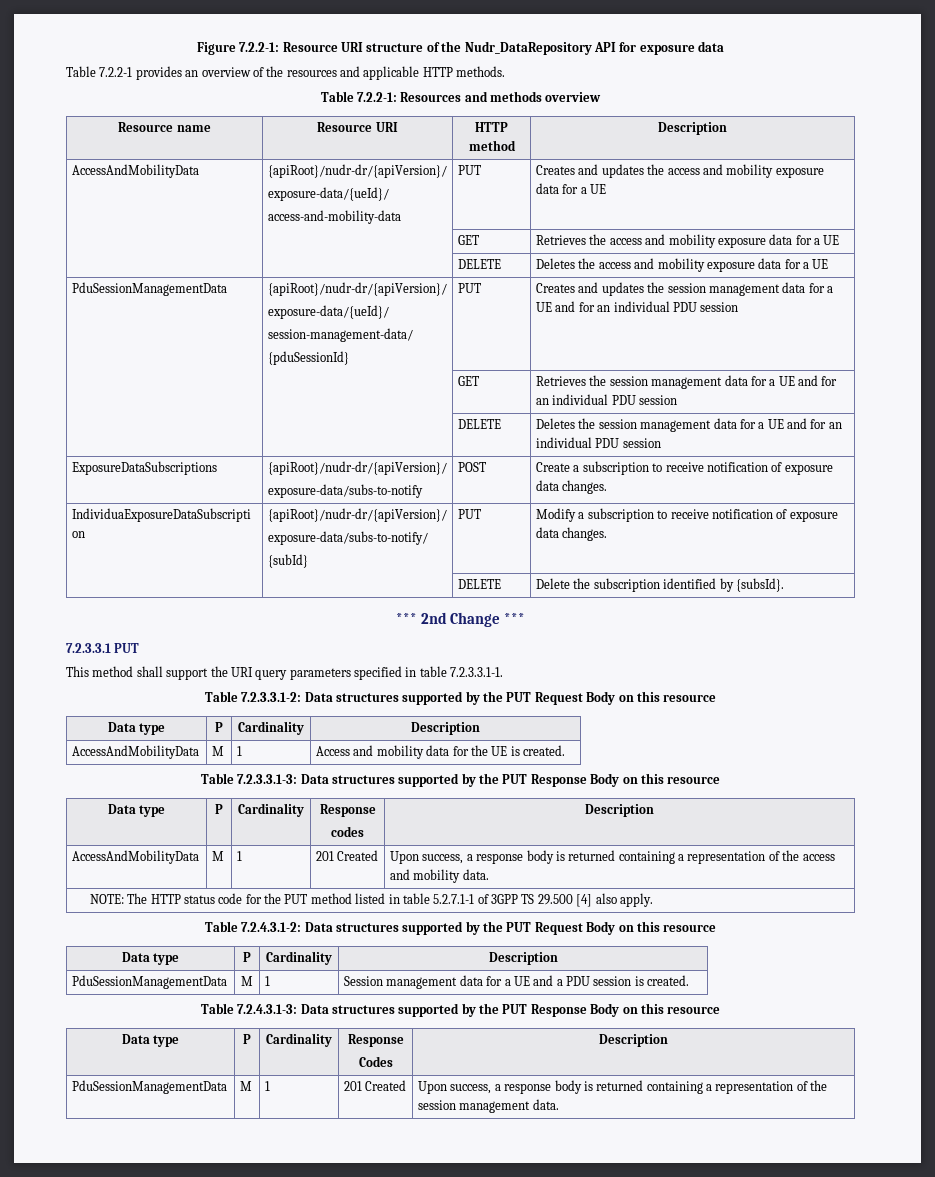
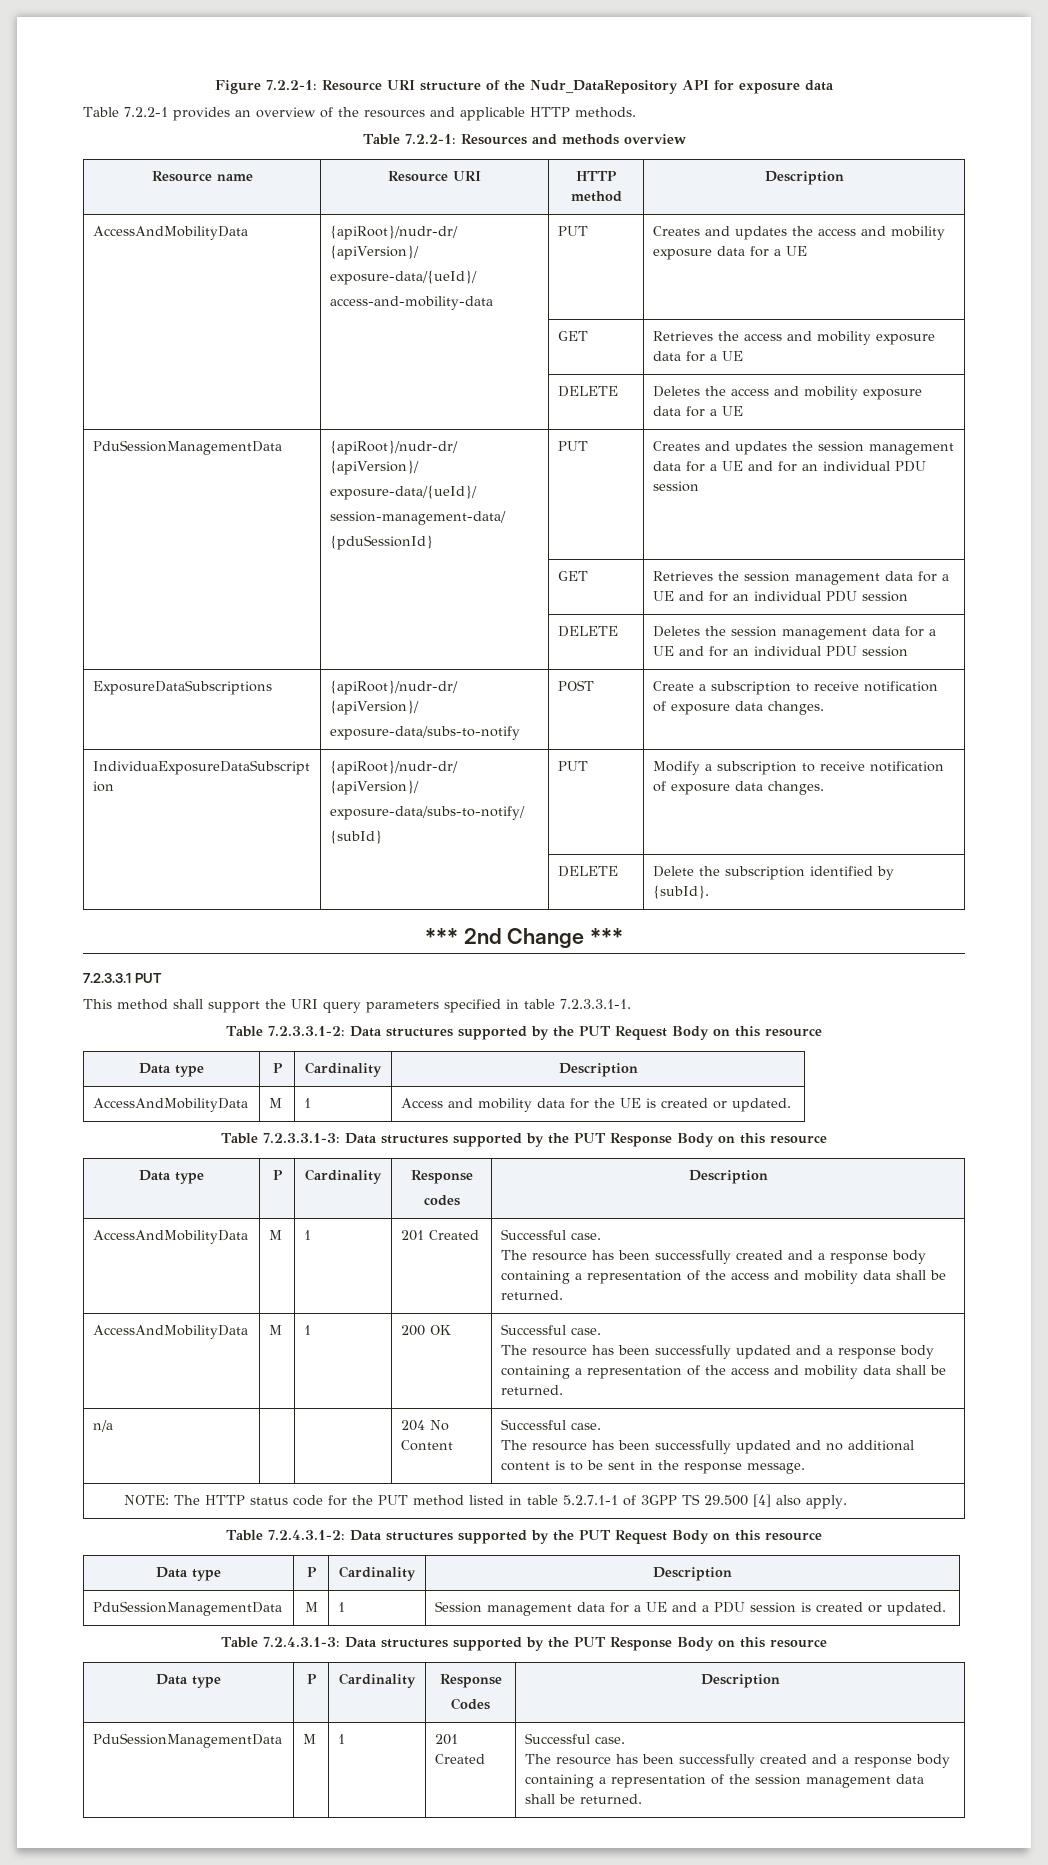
[735,578,784,592] {subsId}. -> [653,885,710,899] {subId}.
[523,745,566,756] created. -> [661,1098,792,1112] created or updated.
[390,850,835,864] [390,869,489,883] Upon success, a response body is returned containing a representation of the access and mobility data. -> [501,1229,602,1240] [501,1250,927,1264] [501,1270,947,1284] [501,1290,564,1300] [93,1325,249,1339] [269,1325,283,1335] [304,1325,312,1335] [401,1325,452,1336] [501,1324,602,1335] [501,1345,935,1359] [501,1365,947,1379] [501,1385,564,1395] [93,1420,114,1432] [401,1420,450,1431] [401,1440,454,1451] [501,1419,602,1430] [501,1440,915,1454] [501,1460,806,1474] Successful case. // The resource has been successfully created and a response body containing a representation of the access and mobility data shall be returned. // AccessAndMobilityData | M | 1 | 200 OK | Successful case. // The resource has been successfully updated and a response body containing a representation of the access and mobility data shall be returned. // n/a | | | 204 No Content | Successful case. // The resource has been successfully updated and no additional content is to be sent in the response message.
[647,975,690,986] created. -> [816,1602,947,1616] created or updated.
[418,1080,644,1094] Upon success, a response body is returned -> [525,1733,626,1744] [525,1754,951,1768] Successful case. // The resource has been successfully created and a response body
[532,1099,559,1110] data. -> [896,1774,925,1784] [525,1794,643,1804] data shall be returned.

